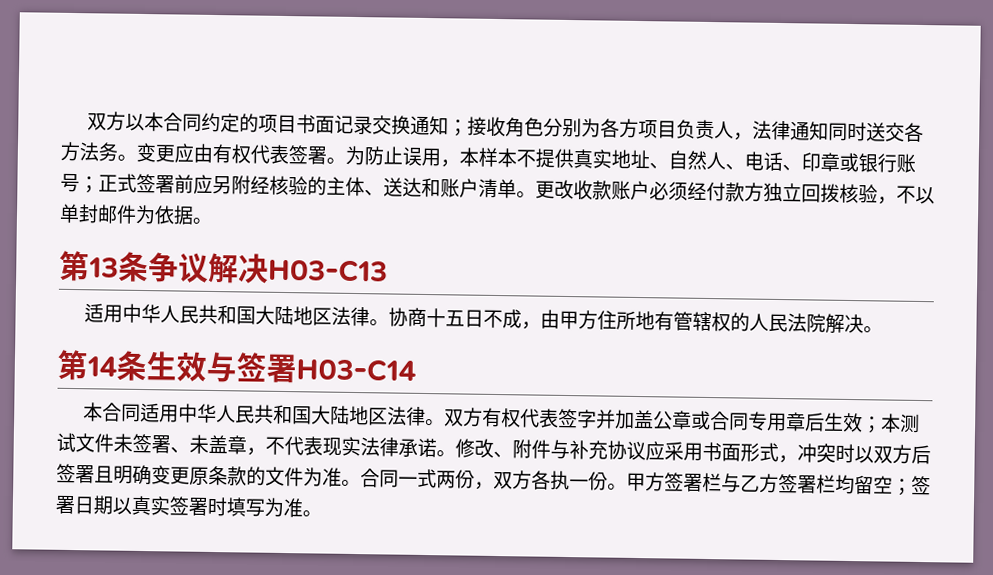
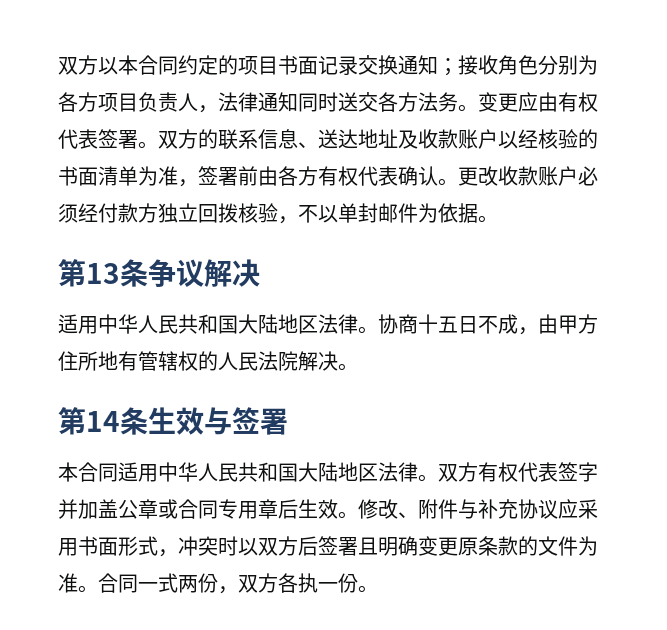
[345,145,916,173] [60,173,517,199] 为防止误用，本样本不提供真实地址、自然人、电话、印章或银行账号；正式签署前应另附经核验的主体、送达和账户清单 -> [158,129,598,150] [58,166,438,187] 双方的联系信息、送达地址及收款账户以经核验的书面清单为准，签署前由各方有权代表确认
[268,258,388,283] H03-C13 -> (260, 273) none
[296,358,416,382] H03-C14 -> (288, 421) none
[861,413,921,434] [56,432,437,458] ；本测试文件未签署、未盖章，不代表现实法律承诺 -> (338, 509) none
[626,472,931,496] [55,495,322,518] 甲方签署栏与乙方签署栏均留空；签署日期以真实签署时填写为准。 -> (378, 589) none

